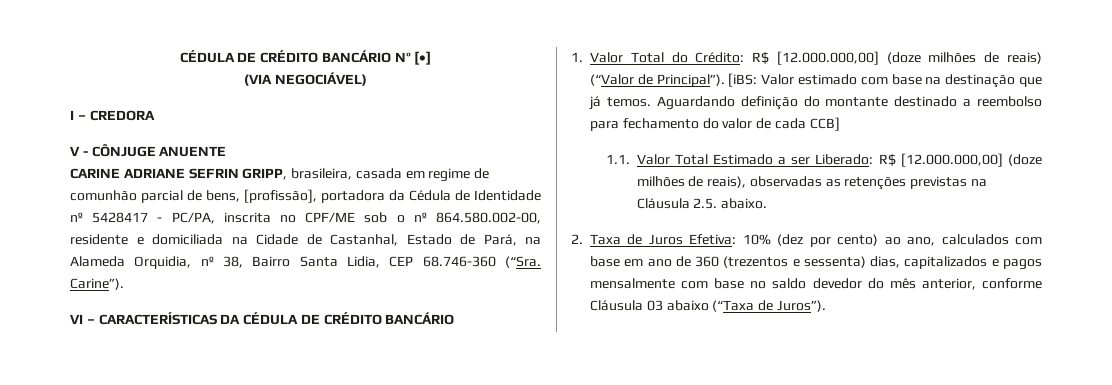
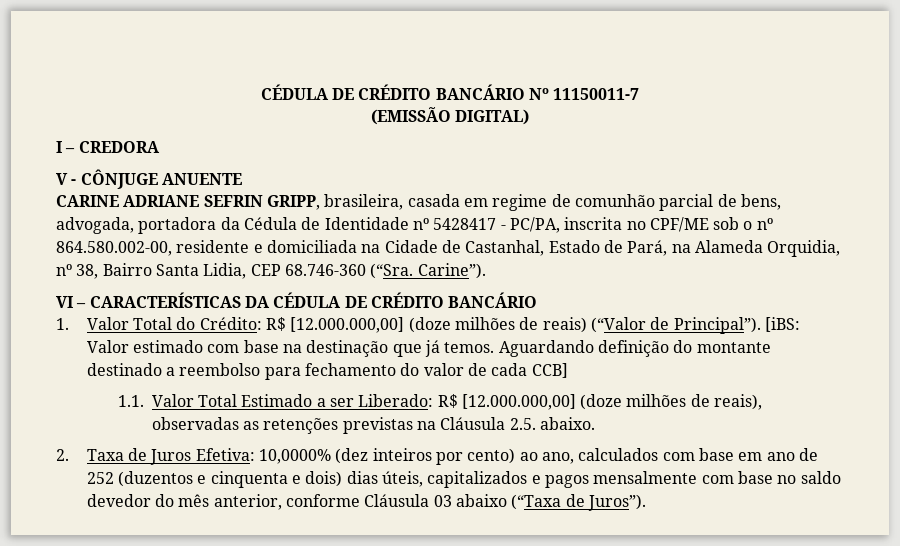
[414,51,432,65] [244,72,367,86] [•] // (VIA NEGOCIÁVEL) -> [553,88,640,100] [370,107,530,125] 11150011-7 // (EMISSÃO DIGITAL)
[244,189,317,203] [profissão], -> [56,217,134,234] advogada,
[742,234,804,246] 10% (dez -> [259,448,432,464] 10,0000% (dez inteiros
[695,256,901,268] 360 (trezentos e sessenta) dias, -> [86,471,424,488] 252 (duzentos e cinquenta e dois) dias úteis,

